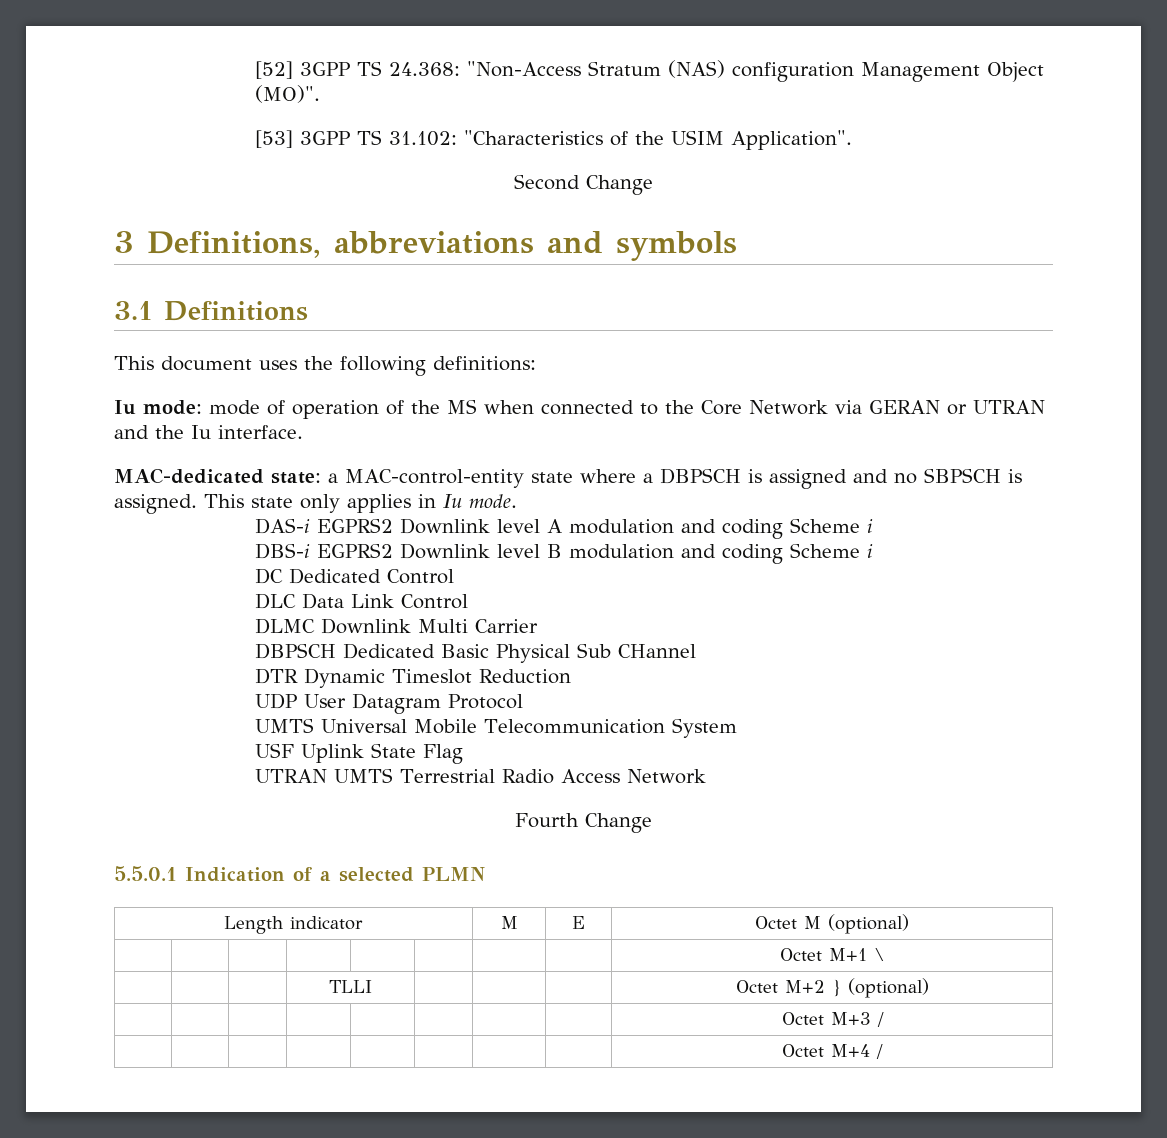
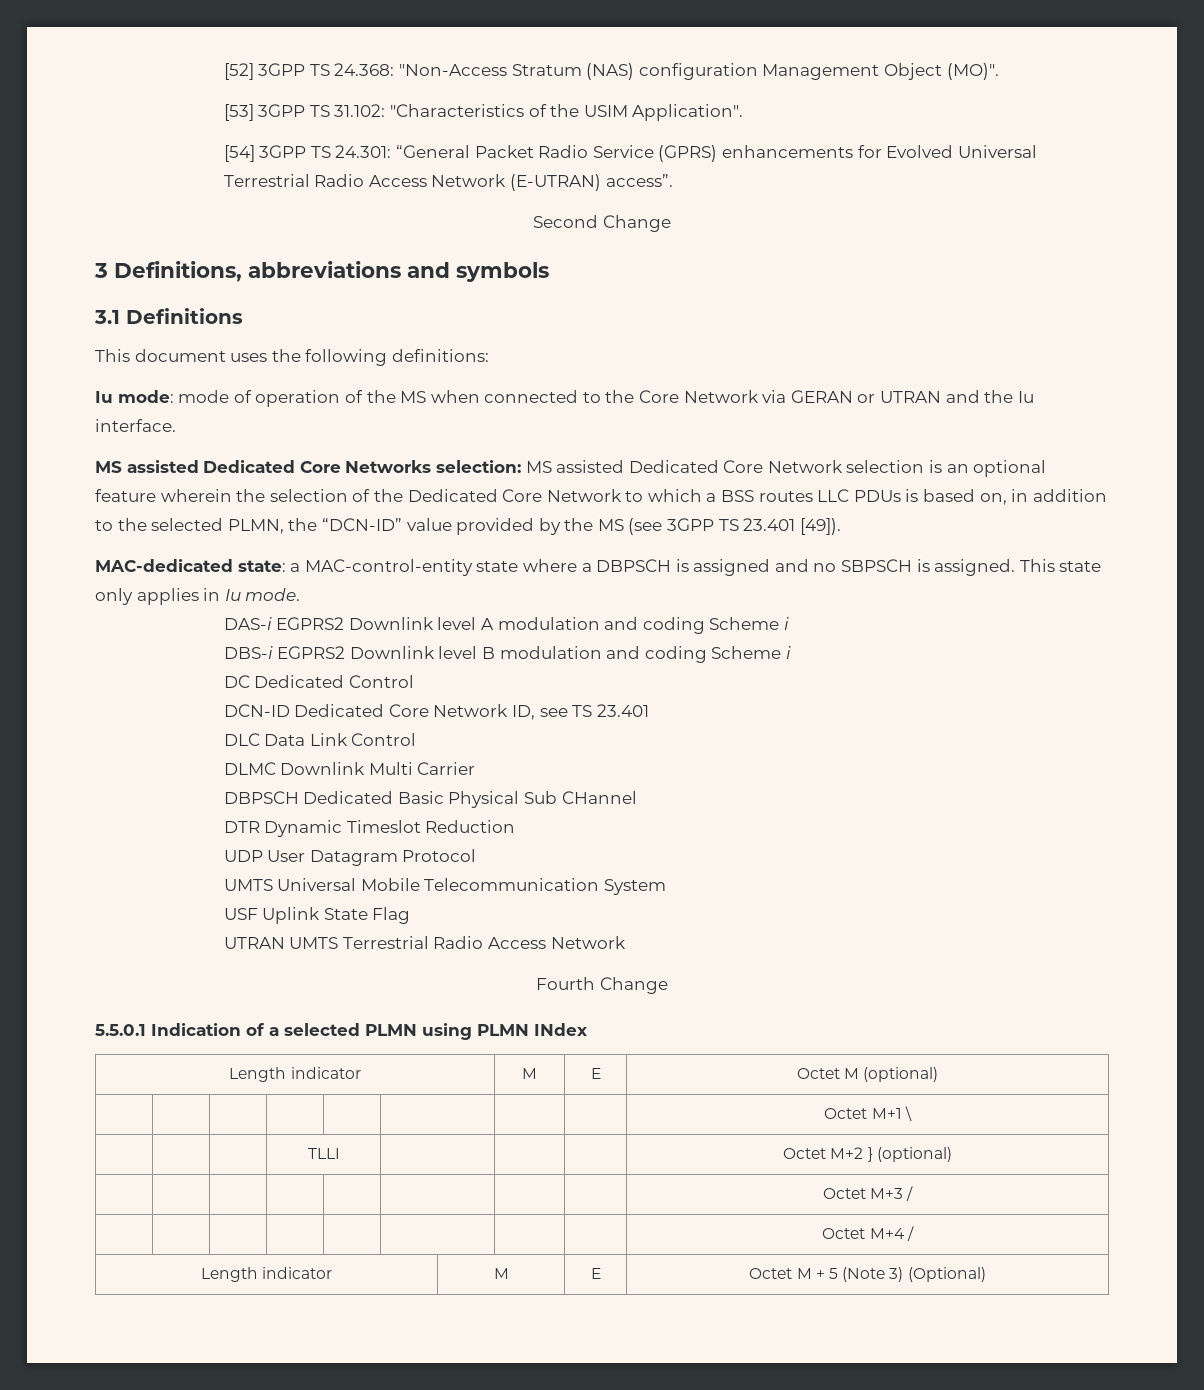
(853, 140) none -> [223,145,1037,162] [223,174,673,191] // [54] 3GPP TS 24.301: “General Packet Radio Service (GPRS) enhancements for Evolved Universal Terrestrial Radio Access Network (E-UTRAN) access”.
(303, 432) none -> [95,460,1047,477] [95,489,1107,505] [95,518,841,535] // MS assisted Dedicated Core Networks selection: MS assisted Dedicated Core Network selection is an optional feature wherein the selection of the Dedicated Core Network to which a BSS routes LLC PDUs is based on, in addition to the selected PLMN, the “DCN-ID” value provided by the MS (see 3GPP TS 23.401 [49]).
(455, 576) none -> [223,704,649,720] // DCN-ID Dedicated Core Network ID, see TS 23.401
(485, 874) none -> [422,1023,588,1040] using PLMN INdex
(883, 1051) none -> [200,1267,333,1282] [493,1268,509,1279] [590,1268,601,1279] [749,1267,986,1282] // Length indicator | M | E | Octet M + 5 (Note 3) (Optional)

